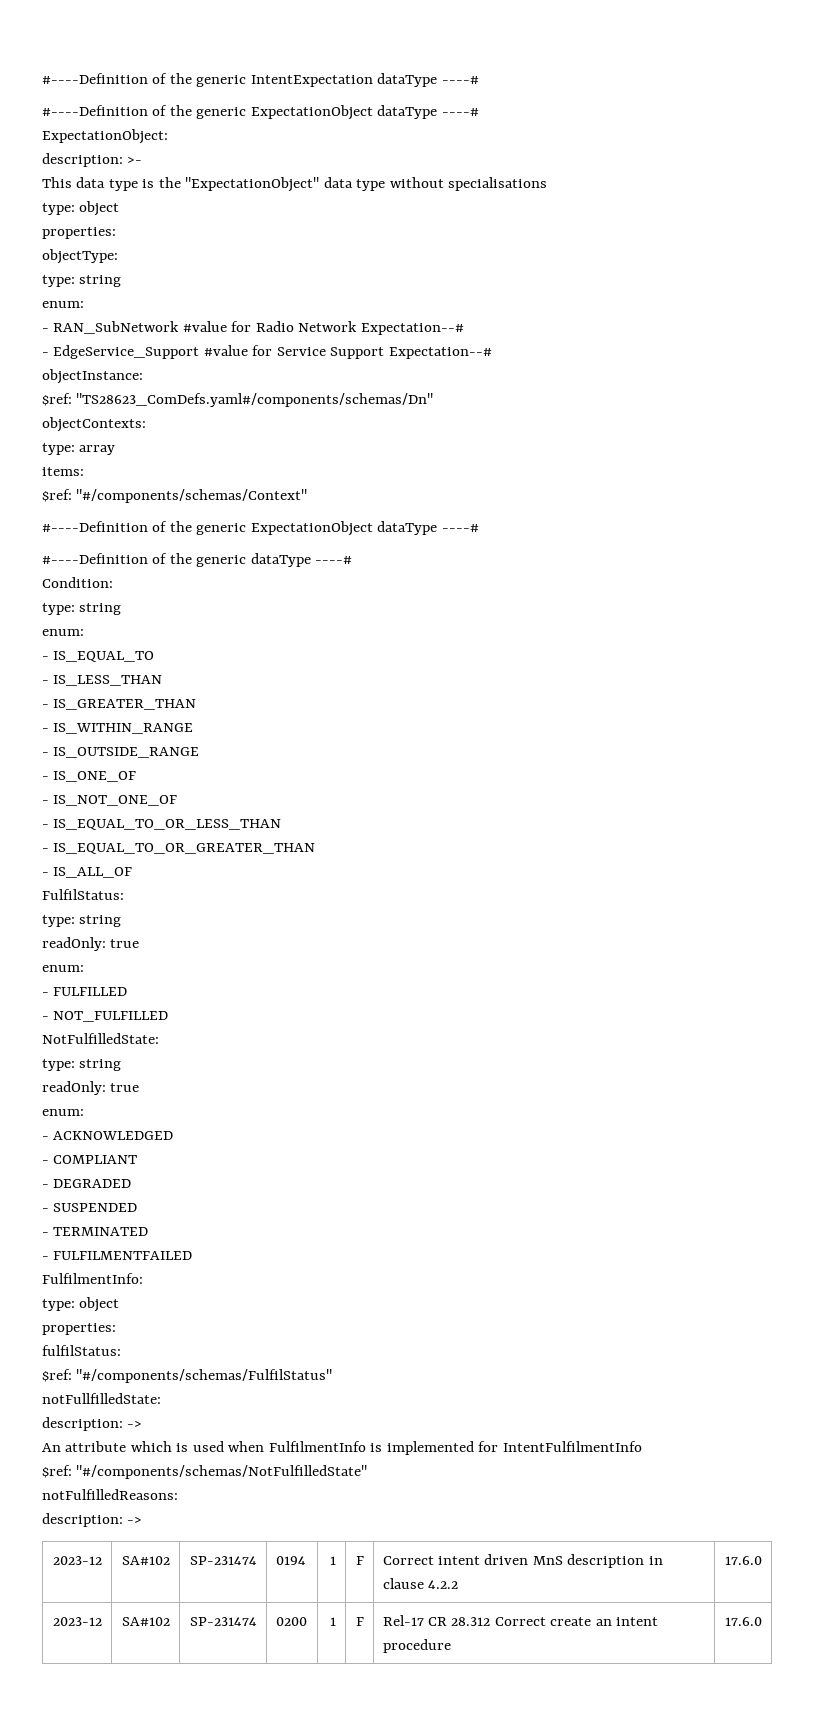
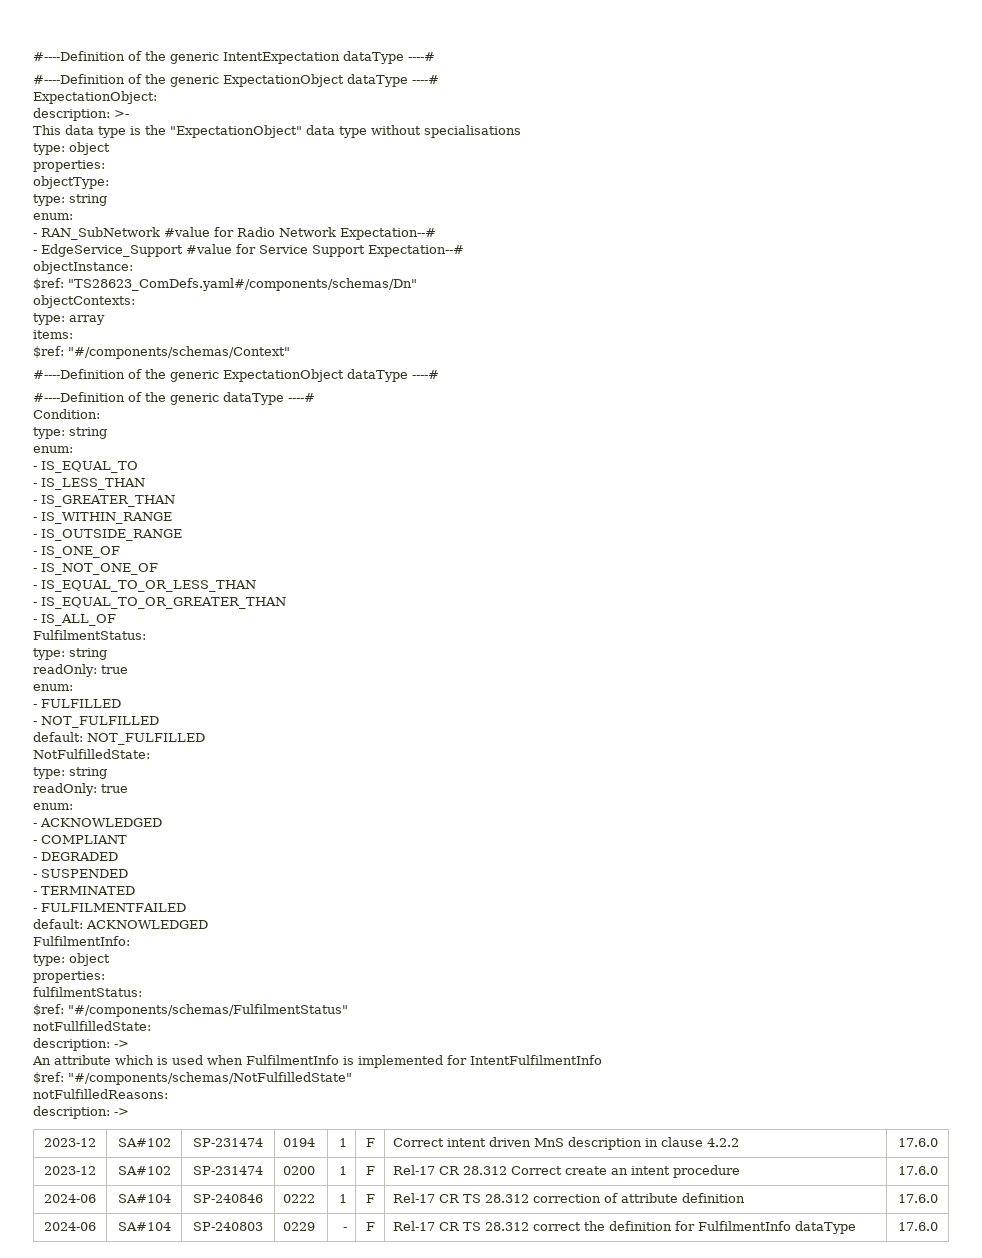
[42,889,124,900] FulfilStatus: -> [33,630,146,640] FulfilmentStatus:
(169, 1016) none -> [33,732,205,745] // default: NOT_FULFILLED
(193, 1255) none -> [33,919,208,929] // default: ACKNOWLEDGED
[42,1345,121,1356] [42,1369,333,1383] fulfilStatus: // $ref: "#/components/schemas/FulfilStatus" -> [33,987,142,997] [33,1004,348,1017] fulfilmentStatus: // $ref: "#/components/schemas/FulfilmentStatus"
(762, 1621) none -> [44,1194,96,1203] [117,1194,171,1203] [193,1194,263,1203] [283,1194,316,1203] [338,1194,347,1203] [365,1194,375,1203] [393,1193,746,1203] [897,1194,938,1203] [44,1222,96,1231] [117,1222,171,1231] [193,1222,263,1231] [283,1222,316,1231] [342,1227,347,1231] [365,1222,375,1231] [393,1221,857,1234] [897,1222,938,1231] // 2024-06 | SA#104 | SP-240846 | 0222 | 1 | F | Rel-17 CR TS 28.312 correction of attribute definition | 17.6.0 // 2024-06 | SA#104 | SP-240803 | 0229 | - | F | Rel-17 CR TS 28.312 correct the definition for FulfilmentInfo dataType | 17.6.0

